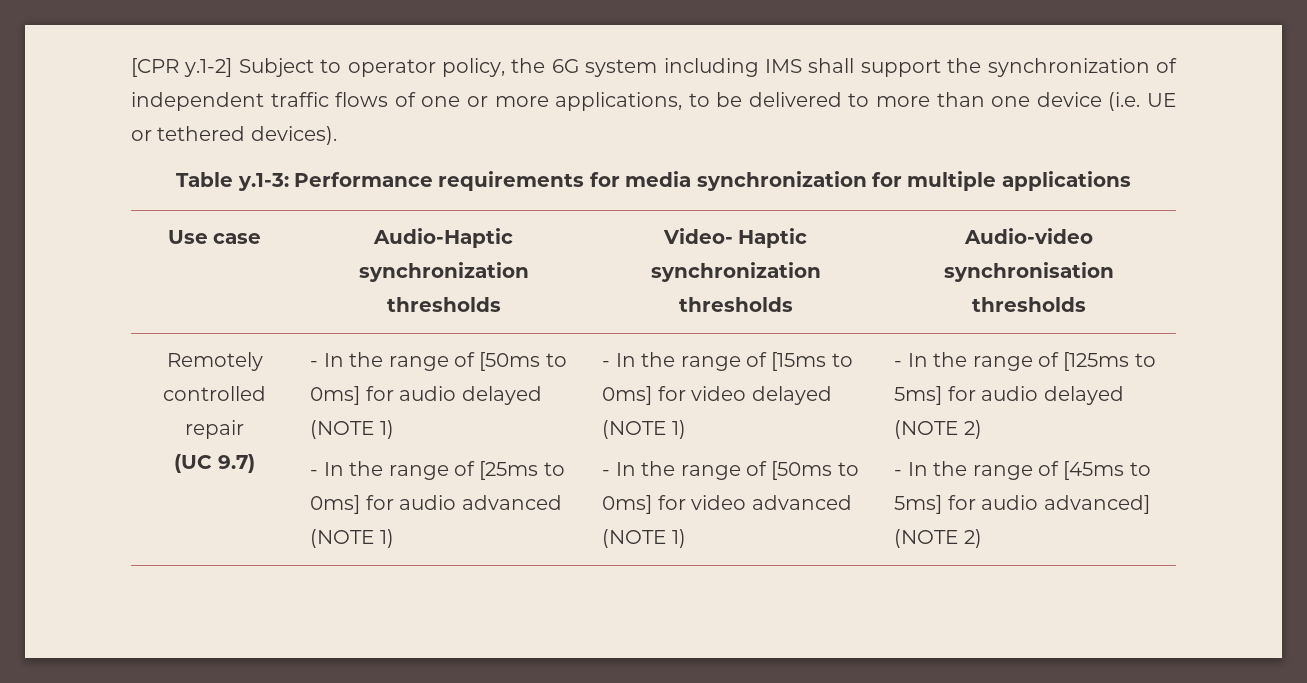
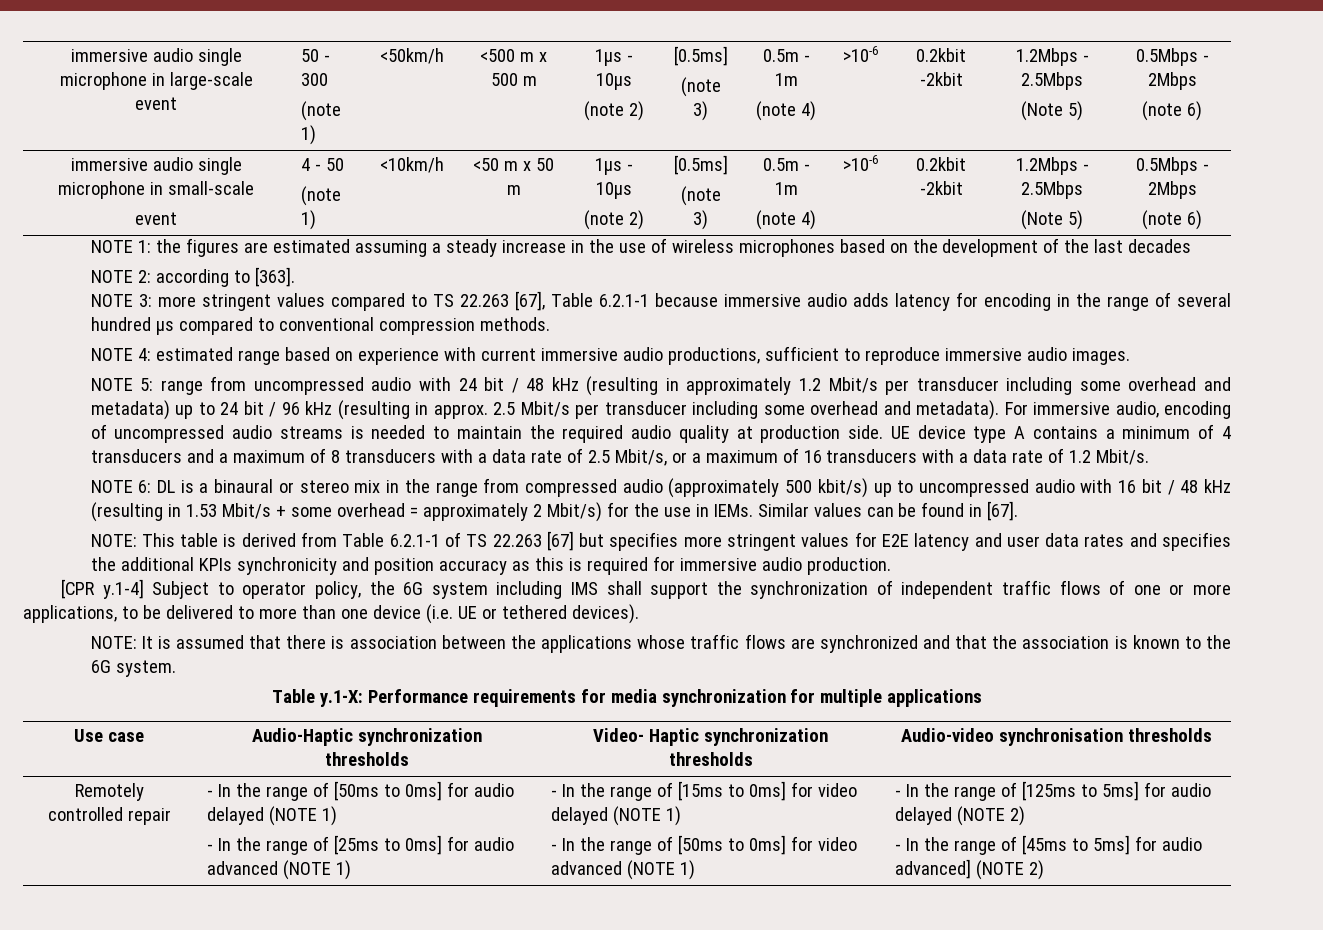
[131,58,233,77] [CPR y.1-2] -> [70,48,242,66] [59,72,253,90] [135,97,177,110] [301,49,331,62] [301,73,329,86] [301,101,342,121] [301,125,317,145] [380,48,444,64] [480,49,547,62] [490,73,537,86] [595,49,633,66] [596,73,632,90] [584,101,644,121] [673,46,728,66] [680,77,721,97] [693,101,708,121] [762,49,810,62] [774,73,798,86] [756,101,816,121] [843,46,878,62] [916,48,966,62] [919,72,963,86] [1015,48,1089,66] [1021,72,1083,90] [1021,101,1083,121] [1135,48,1209,66] [1147,72,1197,90] [1142,101,1202,121] [70,157,242,175] [58,181,254,199] [135,212,177,225] [301,158,345,171] [301,186,342,206] [301,210,317,230] [380,157,444,173] [473,158,554,171] [506,185,521,195] [595,158,633,175] [596,182,632,199] [584,210,644,230] [673,155,728,175] [680,186,721,206] [693,210,708,230] [762,158,810,171] [774,182,798,195] [756,210,816,230] [843,155,878,171] [916,157,966,171] [919,181,963,195] [1015,157,1089,175] [1021,181,1083,199] [1021,210,1083,230] [1135,157,1209,175] [1147,181,1197,199] [1142,210,1202,230] [90,238,1192,257] [90,267,295,287] [90,291,1231,311] [90,317,550,335] [90,346,1130,365] [90,376,1231,396] [90,400,1232,420] [90,424,1231,443] [90,448,1150,466] [90,478,1231,498] [90,501,1019,522] [90,531,1231,551] [90,556,891,575] [61,579,144,599] immersive audio single microphone in large-scale event | 50 - 300 // (note 1) | <50km/h | <500 m x 500 m | 1µs - 10µs // (note 2) | [0.5ms] // (note 3) | 0.5m - 1m // (note 4) | >10-6 | 0.2kbit -2kbit | 1.2Mbps - 2.5Mbps // (Note 5) | 0.5Mbps - 2Mbps // (note 6) // immersive audio single microphone in small-scale // event | 4 - 50 // (note 1) | <10km/h | <50 m x 50 m | 1µs - 10µs // (note 2) | [0.5ms] // (note 3) | 0.5m - 1m // (note 4) | >10-6 | 0.2kbit -2kbit | 1.2Mbps - 2.5Mbps // (Note 5) | 0.5Mbps - 2Mbps // (note 6) // NOTE 1: the figures are estimated assuming a steady increase in the use of wireless microphones based on the development of the last decades // NOTE 2: according to [363]. // NOTE 3: more stringent values compared to TS 22.263 [67], Table 6.2.1-1 because immersive audio adds latency for encoding in the range of several hundred µs compared to conventional compression methods. // NOTE 4: estimated range based on experience with current immersive audio productions, sufficient to reproduce immersive audio images. // NOTE 5: range from uncompressed audio with 24 bit / 48 kHz (resulting in approximately 1.2 Mbit/s per transducer including some overhead and metadata) up to 24 bit / 96 kHz (resulting in approx. 2.5 Mbit/s per transducer including some overhead and metadata). For immersive audio, encoding of uncompressed audio streams is needed to maintain the required audio quality at production side. UE device type A contains a minimum of 4 transducers and a maximum of 8 transducers with a data rate of 2.5 Mbit/s, or a maximum of 16 transducers with a data rate of 1.2 Mbit/s. // NOTE 6: DL is a binaural or stereo mix in the range from compressed audio (approximately 500 kbit/s) up to uncompressed audio with 16 bit / 48 kHz (resulting in 1.53 Mbit/s + some overhead = approximately 2 Mbit/s) for the use in IEMs. Similar values can be found in [67]. // NOTE: This table is derived from Table 6.2.1-1 of TS 22.263 [67] but specifies more stringent values for E2E latency and user data rates and specifies the additional KPIs synchronicity and position accuracy as this is required for immersive audio production. // [CPR y.1-4]
[176,172,289,191] // Table y.1-3: -> [90,634,1232,653] [90,660,176,677] [271,689,363,707] // NOTE: It is assumed that there is association between the applications whose traffic flows are synchronized and that the association is known to the 6G system. // Table y.1-X:
[174,454,255,473] // (UC 9.7) -> (171, 816) none

